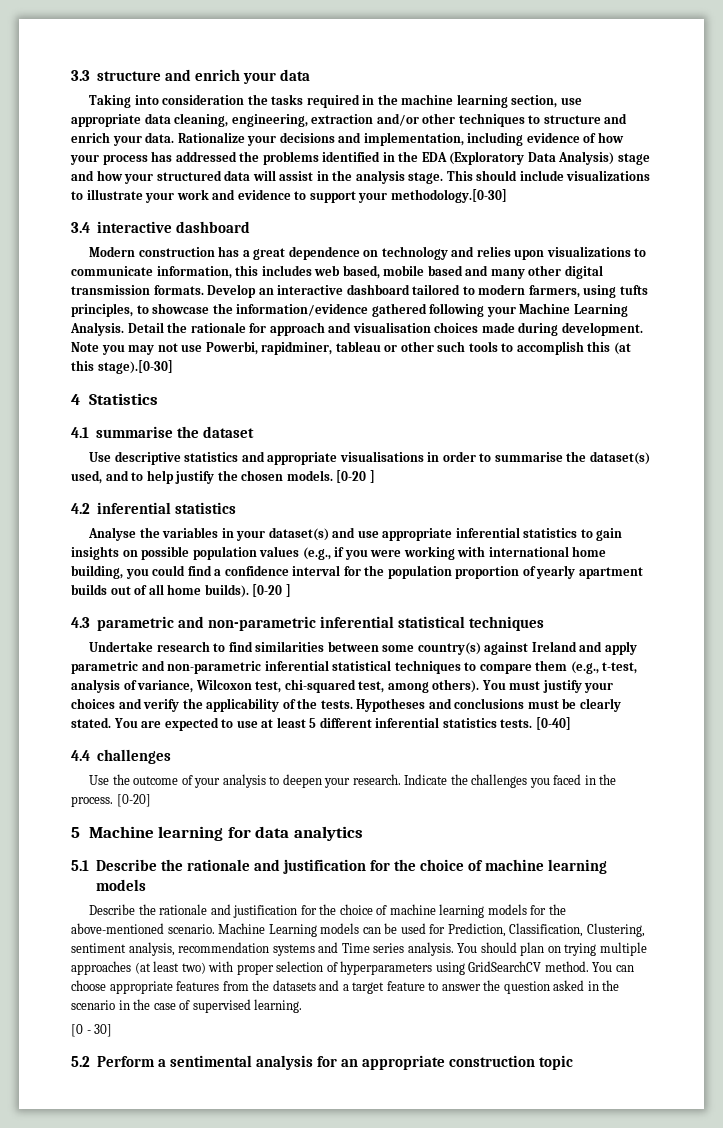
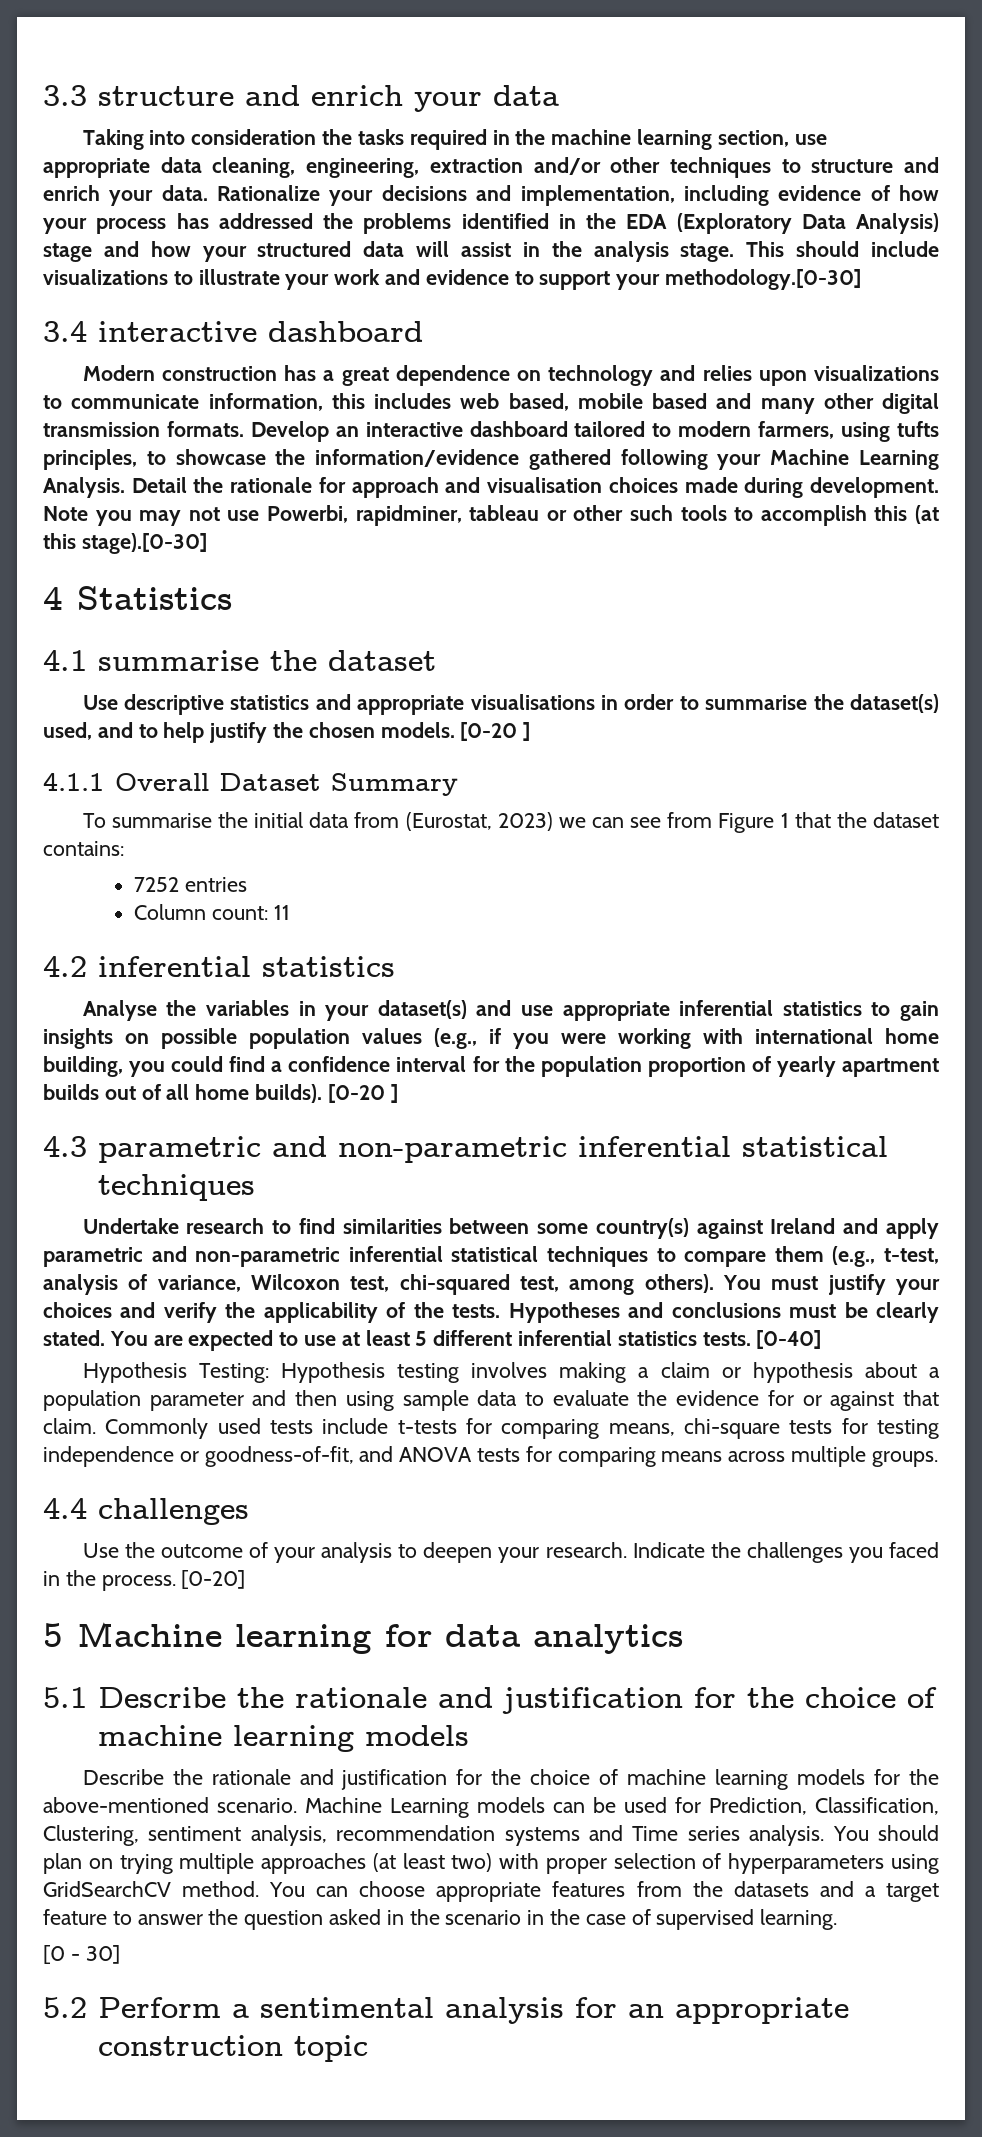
(375, 476) none -> [43,773,458,796] [82,812,939,833] [43,841,124,856] [134,877,248,892] [134,904,290,920] // 4.1.1 Overall Dataset Summary // To summarise the initial data from (Eurostat, 2023) we can see from Figure 1 that the dataset contains: // 7252 entries // Column count: 11
(571, 723) none -> [82,1362,940,1383] [43,1390,939,1411] [43,1418,940,1439] [43,1446,938,1467] // Hypothesis Testing: Hypothesis testing involves making a claim or hypothesis about a population parameter and then using sample data to evaluate the evidence for or against that claim. Commonly used tests include t-tests for comparing means, chi-square tests for testing independence or goodness-of-fit, and ANOVA tests for comparing means across multiple groups.

